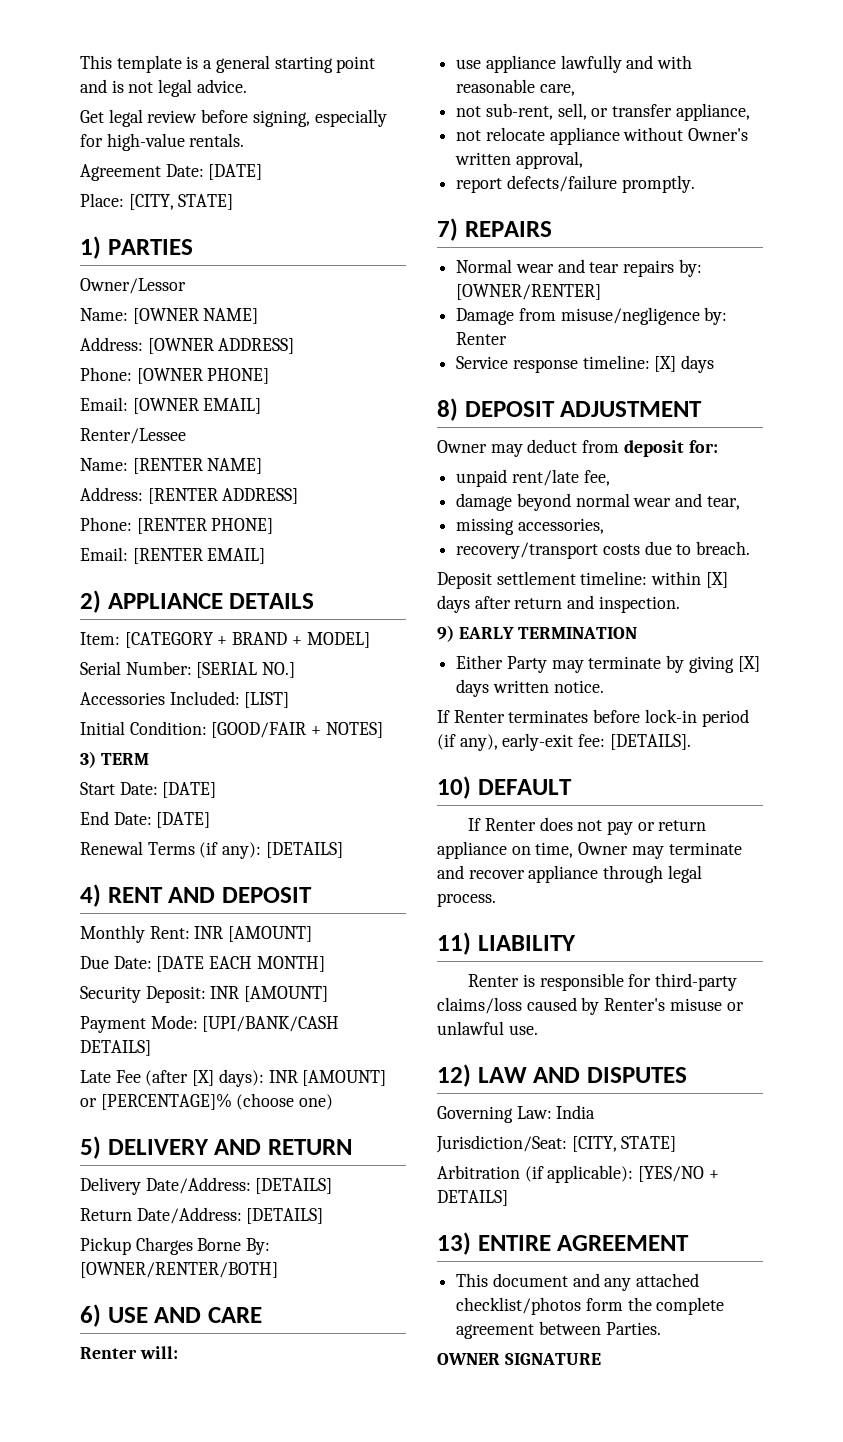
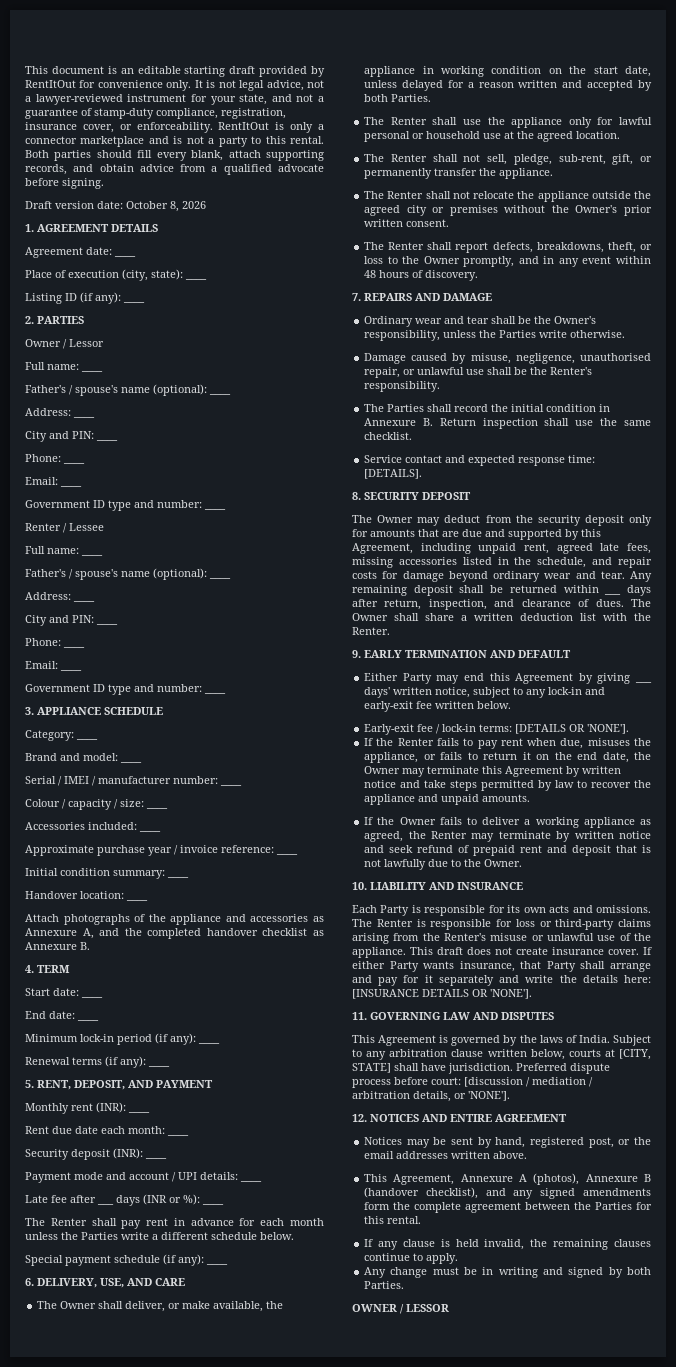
[80,55,376,73] [80,79,247,97] [80,109,387,127] [80,133,245,151] [80,164,263,181] [80,193,234,210] [80,236,193,259] [80,278,186,294] [80,308,259,324] [80,337,295,354] [80,367,270,384] [80,397,262,414] [80,428,186,444] [80,458,263,474] [80,487,299,504] [80,517,274,534] [80,547,266,564] [80,590,315,613] [80,632,370,648] [80,661,296,678] [80,691,290,708] [80,721,383,738] [80,751,96,768] This template is a general starting point and is not legal advice. // Get legal review before signing, especially for high-value rentals. // Agreement Date: [DATE] // Place: [CITY, STATE] // 1) PARTIES // Owner/Lessor // Name: [OWNER NAME] // Address: [OWNER ADDRESS] // Phone: [OWNER PHONE] // Email: [OWNER EMAIL] // Renter/Lessee // Name: [RENTER NAME] // Address: [RENTER ADDRESS] // Phone: [RENTER PHONE] // Email: [RENTER EMAIL] // 2) APPLIANCE DETAILS // Item: [CATEGORY + BRAND + MODEL] // Serial Number: [SERIAL NO.] // Accessories Included: [LIST] // Initial Condition: [GOOD/FAIR + NOTES] // 3) -> [25,66,325,77] [25,80,325,91] [25,94,324,105] [25,108,286,119] [25,122,324,133] [25,136,325,147] [25,150,324,161] [25,164,324,175] [25,178,104,189] [25,201,206,212] [25,224,158,232] [25,247,112,258] [114,255,136,257] [25,269,207,281] [25,292,145,304] [25,316,84,324] [25,339,104,349] [25,362,79,370] [81,370,103,372] [25,384,231,396] [25,408,71,416] [73,416,95,418] [25,431,94,442] [96,439,118,441] [25,454,61,462] [63,462,85,464] [25,477,58,485] [60,485,82,487] [25,500,202,511] [204,508,226,510] [25,523,104,533] [25,546,79,554] [81,554,103,556] [25,568,231,580] [25,592,71,600] [73,600,95,602] [25,615,94,626] [96,623,118,625] [25,638,61,646] [63,646,85,648] [25,661,58,669] [60,669,82,671] [25,684,202,695] [204,692,226,694] [25,707,163,715] [25,730,98,741] [25,753,118,761] [120,761,142,763] [25,776,218,786] [220,784,242,786] [25,799,144,810] [146,807,168,809] [25,822,137,830] [139,830,161,832] [25,845,274,856] [276,853,298,855] [25,868,189,879] [25,891,124,899] [126,899,148,901] [25,914,324,925] [25,928,324,939] [25,942,90,950] [25,965,34,973] This document is an editable starting draft provided by RentItOut for convenience only. It is not legal advice, not a lawyer-reviewed instrument for your state, and not a guarantee of stamp-duty compliance, registration, insurance cover, or enforceability. RentItOut is only a connector marketplace and is not a party to this rental. Both parties should fill every blank, attach supporting records, and obtain advice from a qualified advocate before signing. // Draft version date: October 8, 2026 // 1. AGREEMENT DETAILS // Agreement date: ____ // Place of execution (city, state): ____ // Listing ID (if any): ____ // 2. PARTIES // Owner / Lessor // Full name: ____ // Father's / spouse's name (optional): ____ // Address: ____ // City and PIN: ____ // Phone: ____ // Email: ____ // Government ID type and number: ____ // Renter / Lessee // Full name: ____ // Father's / spouse's name (optional): ____ // Address: ____ // City and PIN: ____ // Phone: ____ // Email: ____ // Government ID type and number: ____ // 3. APPLIANCE SCHEDULE // Category: ____ // Brand and model: ____ // Serial / IMEI / manufacturer number: ____ // Colour / capacity / size: ____ // Accessories included: ____ // Approximate purchase year / invoice reference: ____ // Initial condition summary: ____ // Handover location: ____ // Attach photographs of the appliance and accessories as Annexure A, and the completed handover checklist as Annexure B. // 4.
[119,782,217,798] Date: [DATE] -> [53,988,79,996] [81,996,103,998] date: ____
[113,812,211,828] Date: [DATE] -> [49,1011,75,1019] [77,1019,99,1021] [25,1033,220,1045] date: ____ // Minimum lock-in period (if any): ____
[147,842,343,859] [80,884,312,907] [80,925,313,943] [80,956,325,972] [80,986,329,1003] [80,1015,340,1033] [80,1040,151,1056] [80,1069,387,1087] [80,1093,334,1110] [80,1136,352,1159] [80,1177,333,1195] [80,1207,324,1224] [80,1237,271,1255] [80,1262,278,1278] [80,1304,262,1327] [80,1346,178,1359] [456,55,693,73] [456,79,575,96] [456,103,750,121] [456,127,749,145] [455,151,583,169] [456,175,695,193] [437,218,552,241] [456,259,702,277] [456,284,602,300] [456,307,728,325] [456,332,508,345] [456,355,715,373] [437,398,703,421] Terms (if any): [DETAILS] // 4) RENT AND DEPOSIT // Monthly Rent: INR [AMOUNT] // Due Date: [DATE EACH MONTH] // Security Deposit: INR [AMOUNT] // Payment Mode: [UPI/BANK/CASH DETAILS] // Late Fee (after [X] days): INR [AMOUNT] or [PERCENTAGE]% (choose one) // 5) DELIVERY AND RETURN // Delivery Date/Address: [DETAILS] // Return Date/Address: [DETAILS] // Pickup Charges Borne By: [OWNER/RENTER/BOTH] // 6) USE AND CARE // Renter will: // use appliance lawfully and with reasonable care, // not sub-rent, sell, or transfer appliance, // not relocate appliance without Owner's written approval, // report defects/failure promptly. // 7) REPAIRS // Normal wear and tear repairs by: [OWNER/RENTER] // Damage from misuse/negligence by: Renter // Service response timeline: [X] days // 8) DEPOSIT ADJUSTMENT // -> [72,1056,170,1068] [25,1080,213,1090] [25,1102,150,1114] [25,1126,165,1134] [167,1134,189,1136] [25,1148,167,1160] [25,1172,238,1183] [240,1180,262,1182] [25,1195,96,1203] [97,1194,224,1206] [25,1218,324,1229] [25,1232,294,1240] [25,1254,228,1266] [25,1278,185,1288] [37,1301,284,1312] [364,66,651,77] [364,80,652,91] [364,94,432,102] [364,117,652,128] [364,131,621,142] [364,154,652,165] [364,168,554,179] [364,191,651,202] [364,205,652,216] [364,219,450,227] [364,242,652,253] [364,256,651,267] [364,270,479,281] [352,293,492,301] [364,316,597,327] [364,330,626,341] [364,353,651,364] [364,367,593,378] [364,381,441,392] [364,404,611,412] [364,418,651,429] [364,432,413,440] [364,455,596,466] [364,469,423,479] [352,492,471,500] [352,515,372,523] terms (if any): ____ // 5. RENT, DEPOSIT, AND PAYMENT // Monthly rent (INR): ____ // Rent due date each month: ____ // Security deposit (INR): ____ // Payment mode and account / UPI details: ____ // Late fee after ___ days (INR or %): ____ // The Renter shall pay rent in advance for each month unless the Parties write a different schedule below. // Special payment schedule (if any): ____ // 6. DELIVERY, USE, AND CARE // The Owner shall deliver, or make available, the appliance in working condition on the start date, unless delayed for a reason written and accepted by both Parties. // The Renter shall use the appliance only for lawful personal or household use at the agreed location. // The Renter shall not sell, pledge, sub-rent, gift, or permanently transfer the appliance. // The Renter shall not relocate the appliance outside the agreed city or premises without the Owner's prior written consent. // The Renter shall report defects, breakdowns, theft, or loss to the Owner promptly, and in any event within 48 hours of discovery. // 7. REPAIRS AND DAMAGE // Ordinary wear and tear shall be the Owner's responsibility, unless the Parties write otherwise. // Damage caused by misuse, negligence, unauthorised repair, or unlawful use shall be the Renter's responsibility. // The Parties shall record the initial condition in Annexure B. Return inspection shall use the same checklist. // Service contact and expected response time: [DETAILS]. // 8. SECURITY DEPOSIT // The
[623,440,718,457] [456,469,610,487] deposit for: // unpaid rent/late fee, // -> [515,515,652,526] [352,529,601,540] [352,543,651,554] [352,557,652,568] [352,571,399,579] the security deposit only for amounts that are due and supported by this Agreement, including unpaid rent, agreed late fees, missing accessories listed in the schedule, and repair costs for
[575,493,740,510] [456,518,604,535] [456,541,751,559] [437,571,728,589] [437,595,680,613] [437,625,454,642] normal wear and tear, // missing accessories, // recovery/transport costs due to breach. // Deposit settlement timeline: within [X] days after return and inspection. // 9) -> [493,571,652,582] [352,585,599,596] [604,585,651,596] [352,599,651,610] [352,613,651,621] [352,627,390,635] [352,650,361,658] ordinary wear and tear. Any remaining deposit shall be returned within ___ days after return, inspection, and clearance of dues. The Owner shall share a written deduction list with the Renter. // 9.
(638, 633) none -> [490,650,571,658] AND DEFAULT
[588,655,760,673] [456,679,604,697] [437,709,749,727] [437,733,691,751] [437,776,572,799] [468,817,707,835] [437,841,742,859] [437,865,702,883] [437,893,496,907] [437,932,576,955] [468,973,738,991] [437,997,744,1015] [437,1021,538,1035] [437,1064,687,1087] [437,1105,596,1123] [436,1135,677,1153] [437,1165,719,1183] [437,1190,508,1206] [437,1232,690,1255] [456,1273,700,1291] [456,1297,582,1315] terminate by giving [X] days written notice. // If Renter terminates before lock-in period (if any), early-exit fee: [DETAILS]. // 10) DEFAULT // If Renter does not pay or return appliance on time, Owner may terminate and recover appliance through legal process. // 11) LIABILITY // Renter is responsible for third-party claims/loss caused by Renter's misuse or unlawful use. // 12) LAW AND DISPUTES // Governing Law: India // Jurisdiction/Seat: [CITY, STATE] // Arbitration (if applicable): [YES/NO + DETAILS] // 13) ENTIRE AGREEMENT // This document and any attached checklist/photos -> [463,673,652,684] [364,687,606,698] [364,701,512,712] [364,724,630,735] [364,738,651,749] [364,752,651,763] [364,766,622,777] [364,780,651,791] [364,794,531,805] [364,817,651,828] [364,831,651,842] [364,845,651,856] [364,859,523,870] [352,882,523,890] [352,905,651,916] [352,919,651,930] [352,933,651,944] [352,947,652,958] [352,961,651,972] [352,975,651,986] [352,989,532,999] [352,1012,554,1020] [352,1035,651,1046] [352,1049,651,1060] [352,1063,610,1074] [352,1077,593,1088] [352,1091,510,1102] [352,1114,567,1122] [364,1137,651,1148] [364,1151,528,1159] [364,1173,651,1185] [364,1187,651,1199] end this Agreement by giving ___ days' written notice, subject to any lock-in and early-exit fee written below. // Early-exit fee / lock-in terms: [DETAILS OR 'NONE']. // If the Renter fails to pay rent when due, misuses the appliance, or fails to return it on the end date, the Owner may terminate this Agreement by written notice and take steps permitted by law to recover the appliance and unpaid amounts. // If the Owner fails to deliver a working appliance as agreed, the Renter may terminate by written notice and seek refund of prepaid rent and deposit that is not lawfully due to the Owner. // 10. LIABILITY AND INSURANCE // Each Party is responsible for its own acts and omissions. The Renter is responsible for loss or third-party claims arising from the Renter's misuse or unlawful use of the appliance. This draft does not create insurance cover. If either Party wants insurance, that Party shall arrange and pay for it separately and write the details here: [INSURANCE DETAILS OR 'NONE']. // 11. GOVERNING LAW AND DISPUTES // This Agreement is governed by the laws of India. Subject to any arbitration clause written below, courts at [CITY, STATE] shall have jurisdiction. Preferred dispute process before court: [discussion / mediation / arbitration details, or 'NONE']. // 12. NOTICES AND ENTIRE AGREEMENT // Notices may be sent by hand, registered post, or the email addresses written above. // This Agreement, Annexure A (photos), Annexure B (handover checklist), and any signed amendments
(601, 1328) none -> [574,1202,652,1210] [364,1216,422,1224] [364,1239,651,1250] [364,1253,459,1264] [364,1267,651,1278] the Parties for this rental. // If any clause is held invalid, the remaining clauses continue to apply. // Any change must be in writing and signed by both
[504,1353,601,1365] SIGNATURE -> [400,1304,449,1314] / LESSOR

